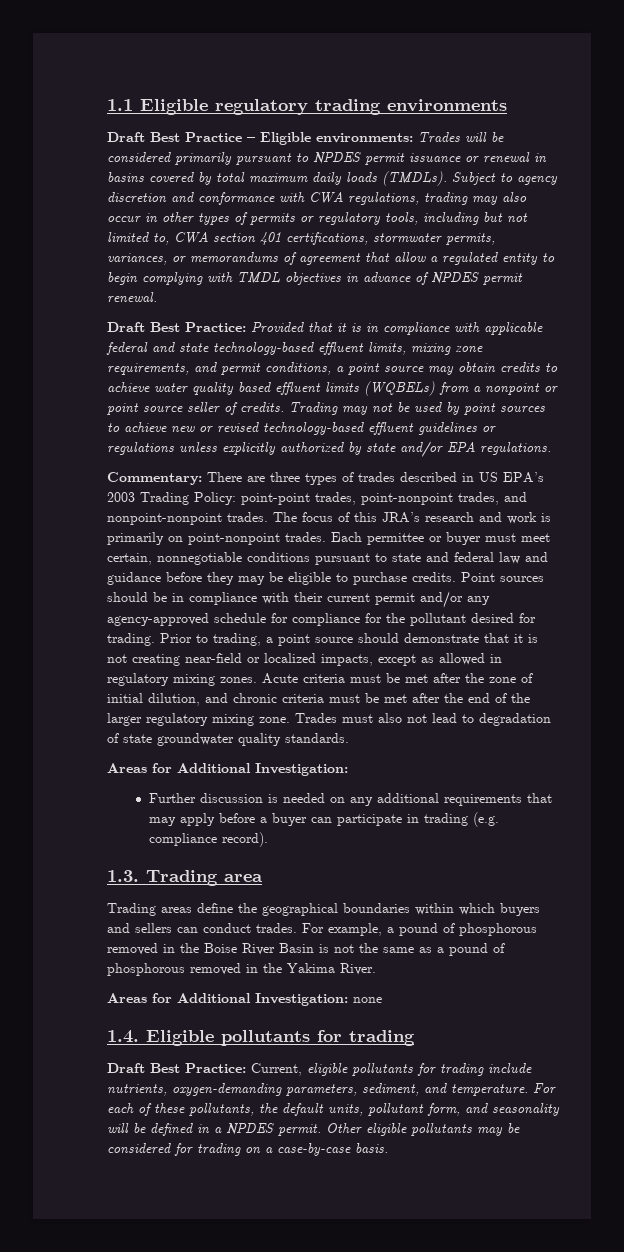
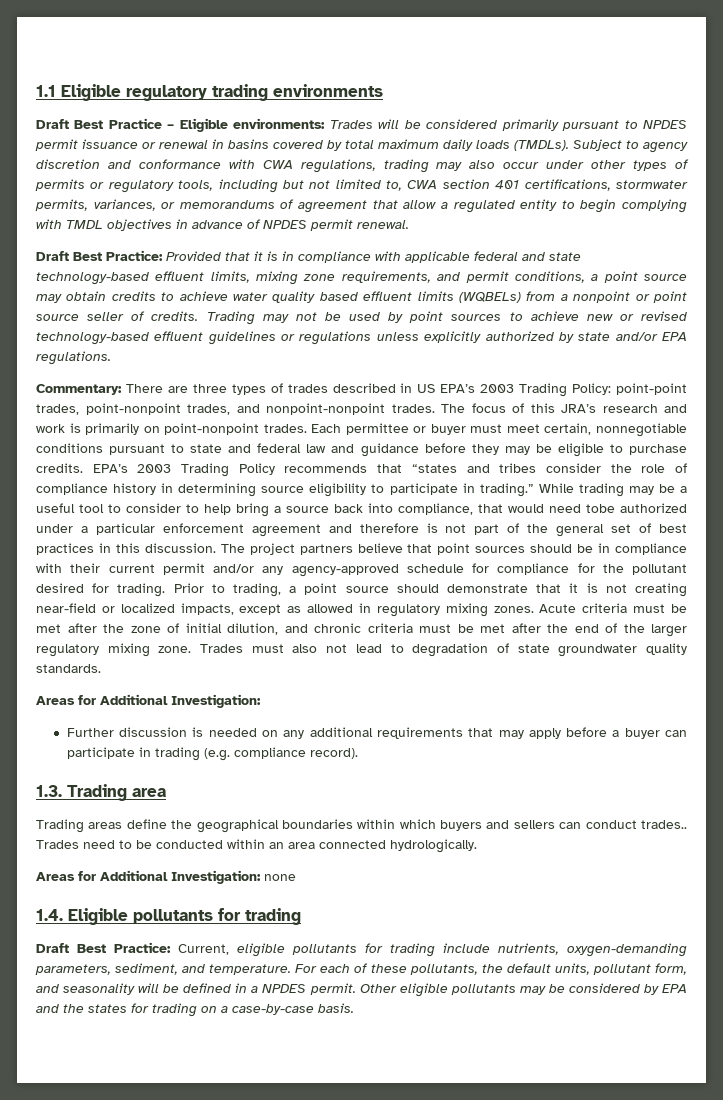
[145,213,158,223] in -> [546,160,585,169] under
[461,572,495,582] Point -> [92,463,688,477] [36,483,687,497] [36,503,687,517] [36,523,687,537] [36,543,471,555] EPA’s 2003 Trading Policy recommends that “states and tribes consider the role of compliance history in determining source eligibility to participate in trading.” While trading may be a useful tool to consider to help bring a source back into compliance, that would need tobe authorized under a particular enforcement agreement and therefore is not part of the general set of best practices in this discussion. The project partners believe that point
[256,923,537,936] [107,943,505,956] [107,963,376,976] trades. For example, a pound of phosphorous removed in the Boise River Basin is not the same as a pound of phosphorous removed in the Yakima River. -> [640,820,687,829] [36,839,477,853] trades.. Trades need to be conducted within an area connected hydrologically.
(171, 1148) none -> [643,984,687,995] [36,1004,127,1013] by EPA and the states

